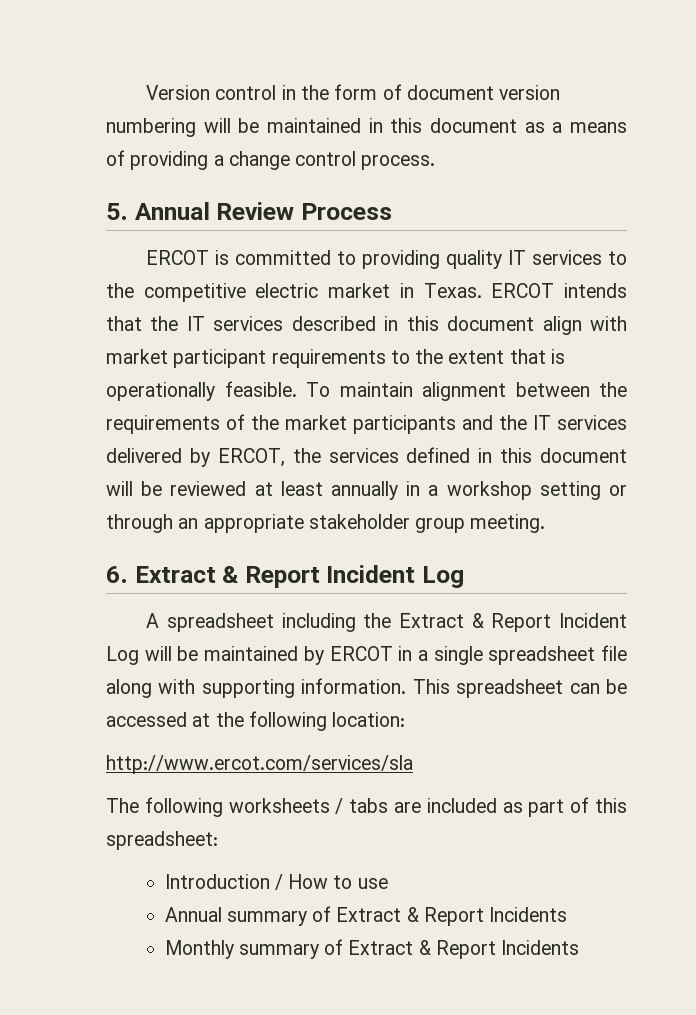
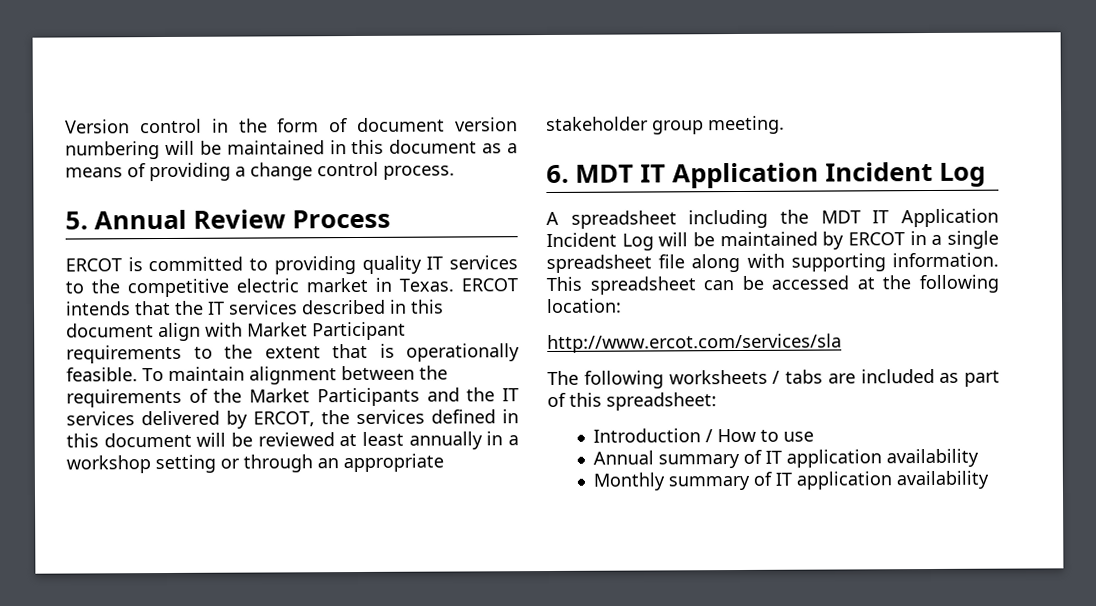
[106,349,267,368] market participant -> [247,321,406,341] Market Participant
[285,415,456,434] market participants -> [249,387,420,407] Market Participants
[134,566,320,588] Extract & Report -> [575,162,819,189] MDT IT Application
[398,613,552,632] Extract & Report -> [820,208,999,228] MDT IT Application
[336,907,568,926] Extract & Report Incidents -> [765,448,980,468] IT application availability
[348,940,580,959] Extract & Report Incidents -> [775,470,990,490] IT application availability

